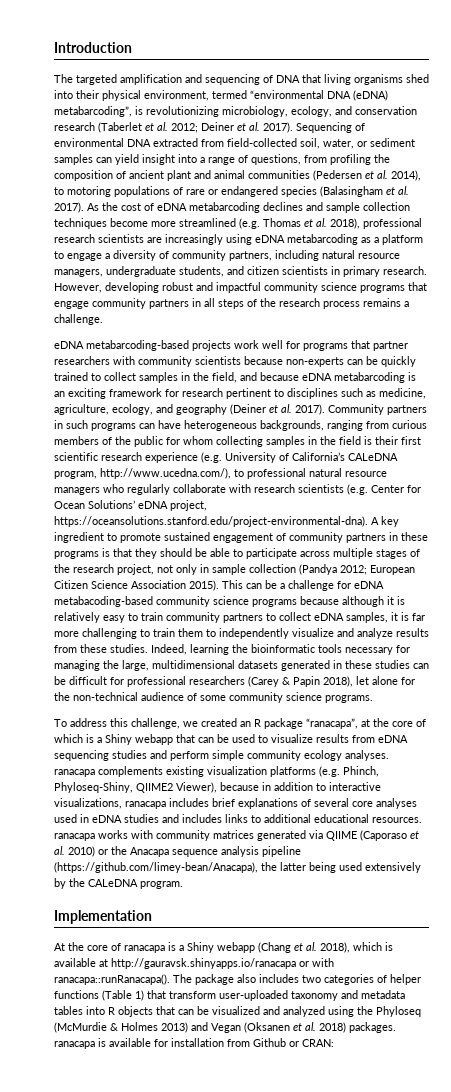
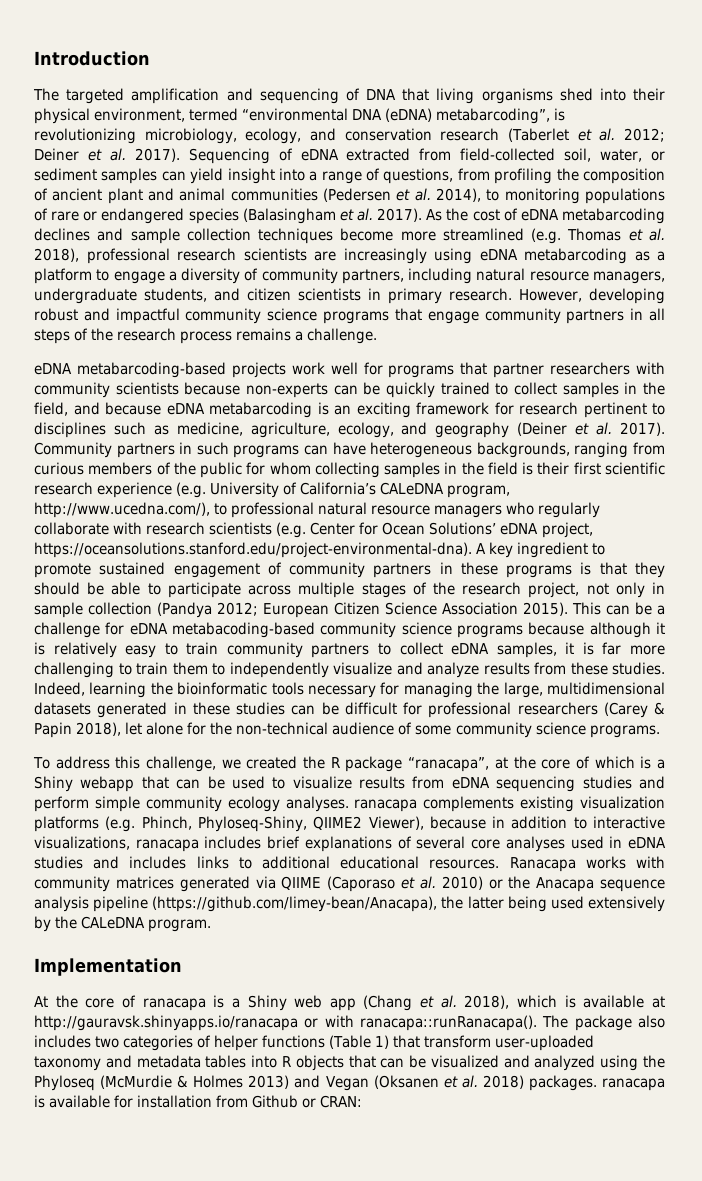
[54,138,151,147] environmental DNA -> [300,149,339,161] eDNA
[67,186,111,197] motoring -> [504,188,580,204] monitoring
[240,721,251,727] an -> [303,756,326,769] the
[54,833,95,841] ranacapa -> [509,857,576,872] Ranacapa
[217,942,255,953] webapp -> [294,995,356,1011] web app

